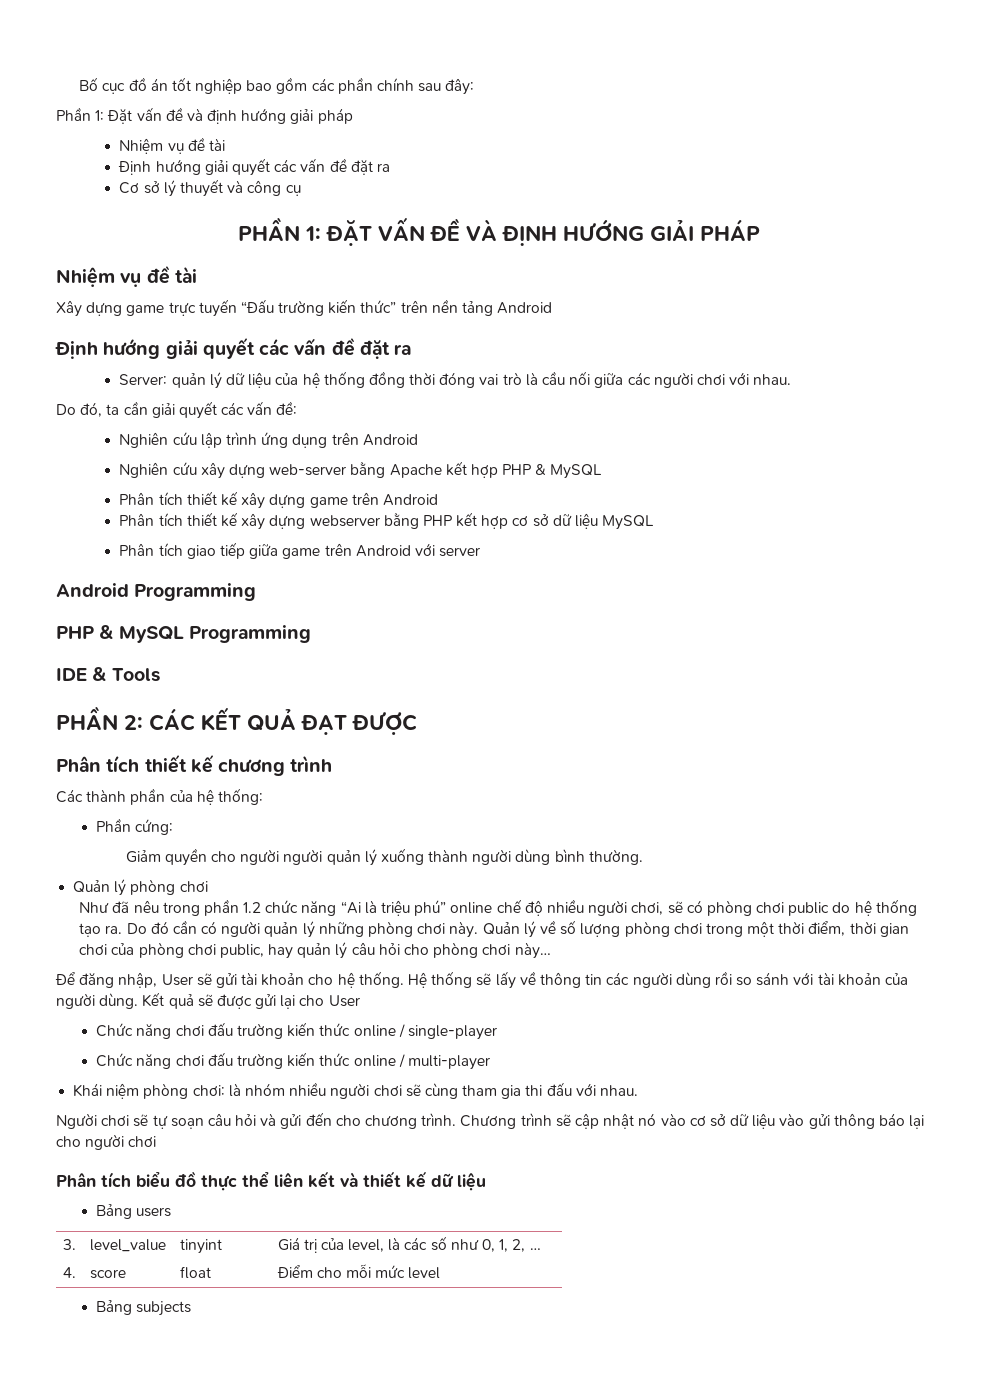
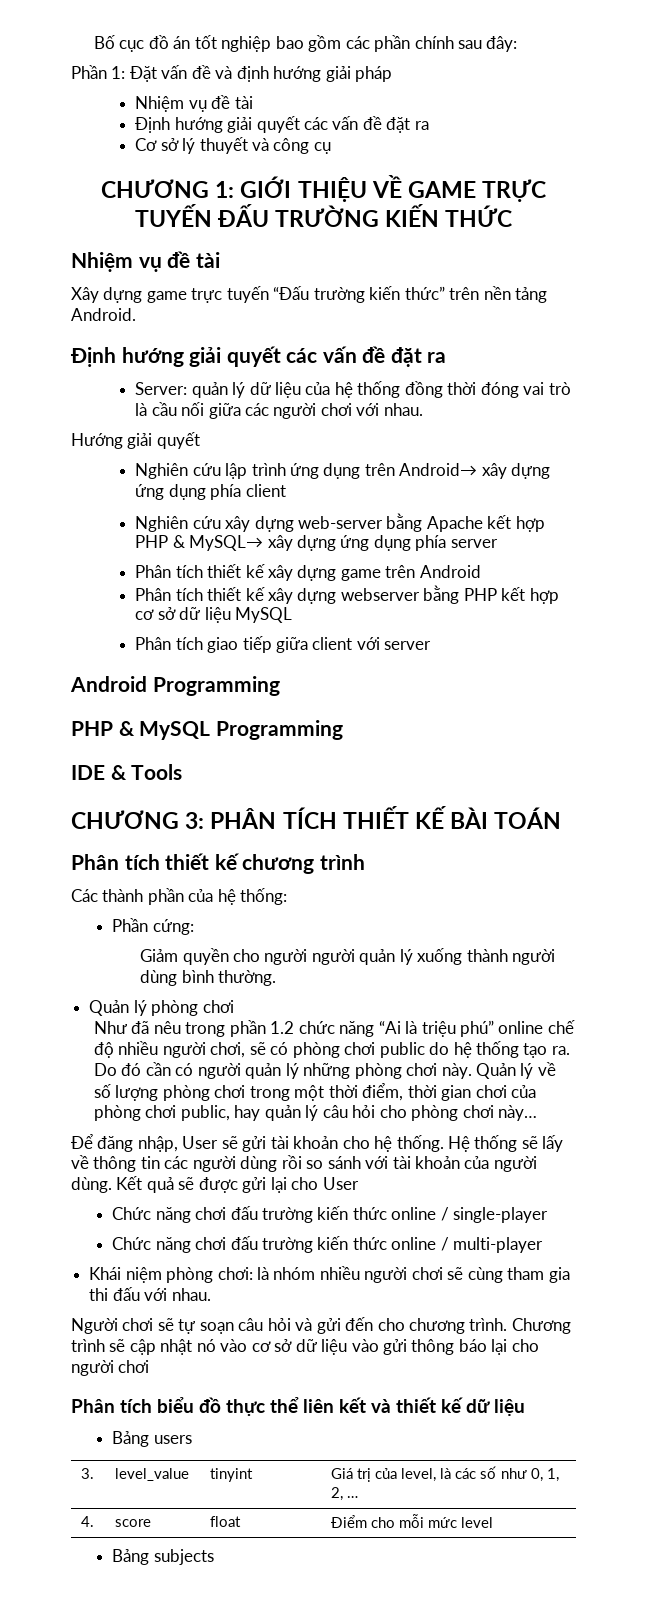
[237,217,760,246] PHẦN 1: ĐẶT VẤN ĐỀ VÀ ĐỊNH HƯỚNG GIẢI PHÁP -> [100,175,547,202] [134,204,513,227] CHƯƠNG 1: GIỚI THIỆU VỀ GAME TRỰC TUYẾN ĐẤU TRƯỜNG KIẾN THỨC
[497,302,553,314] Android -> [71,308,136,321] Android.
[56,401,298,419] Do đó, ta cần giải quyết các vấn đề: -> [71,432,200,449] Hướng giải quyết
[362,434,418,446] Android -> [399,463,551,479] [135,484,286,500] Android→ xây dựng ứng dụng phía client
[550,464,603,479] MySQL -> [189,535,498,551] MySQL→ xây dựng ứng dụng phía server
[282,543,411,559] game trên Android -> [312,637,353,650] client
[56,706,417,735] PHẦN 2: CÁC KẾT QUẢ ĐẠT ĐƯỢC -> [71,806,562,829] CHƯƠNG 3: PHÂN TÍCH THIẾT KẾ BÀI TOÁN

